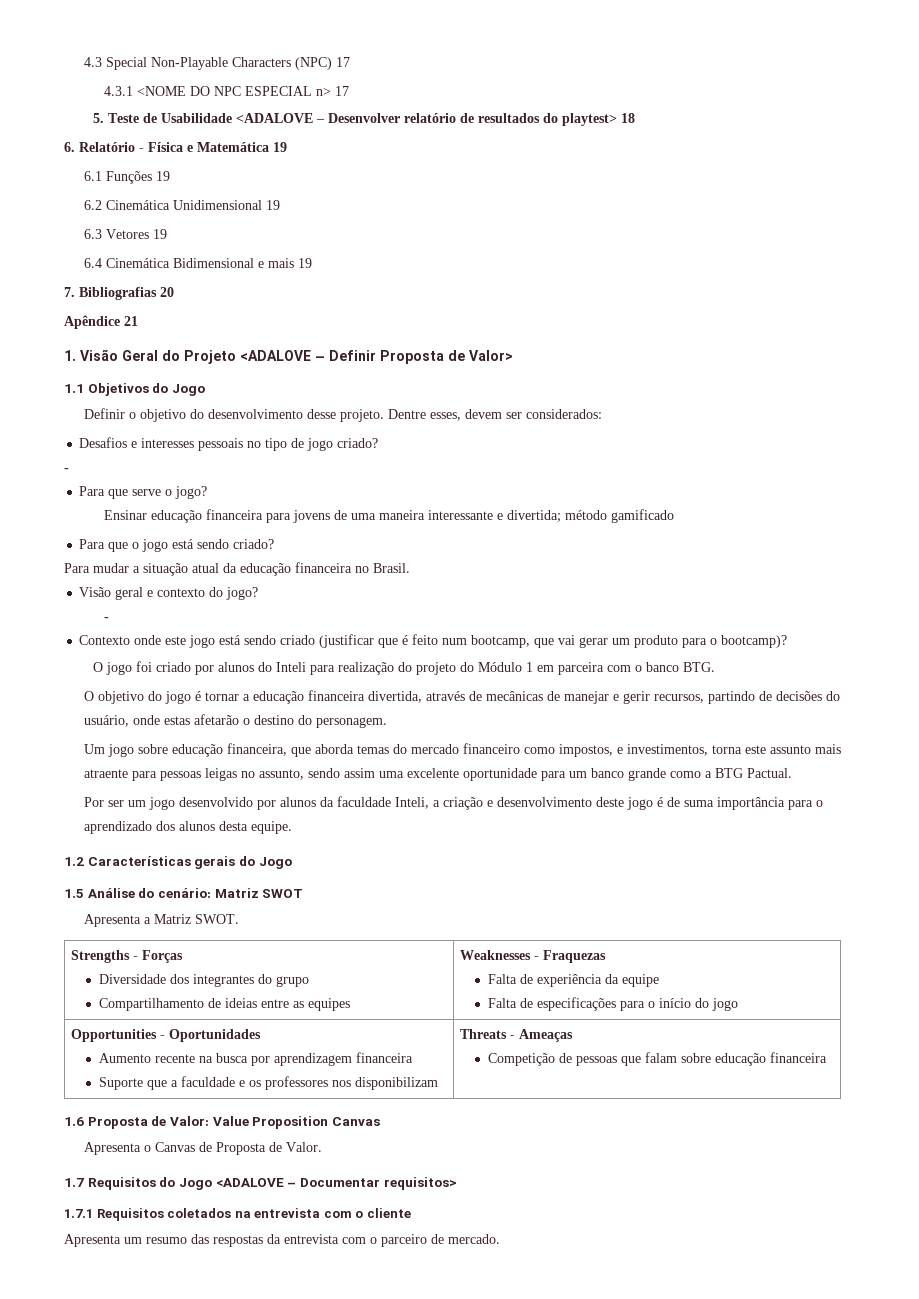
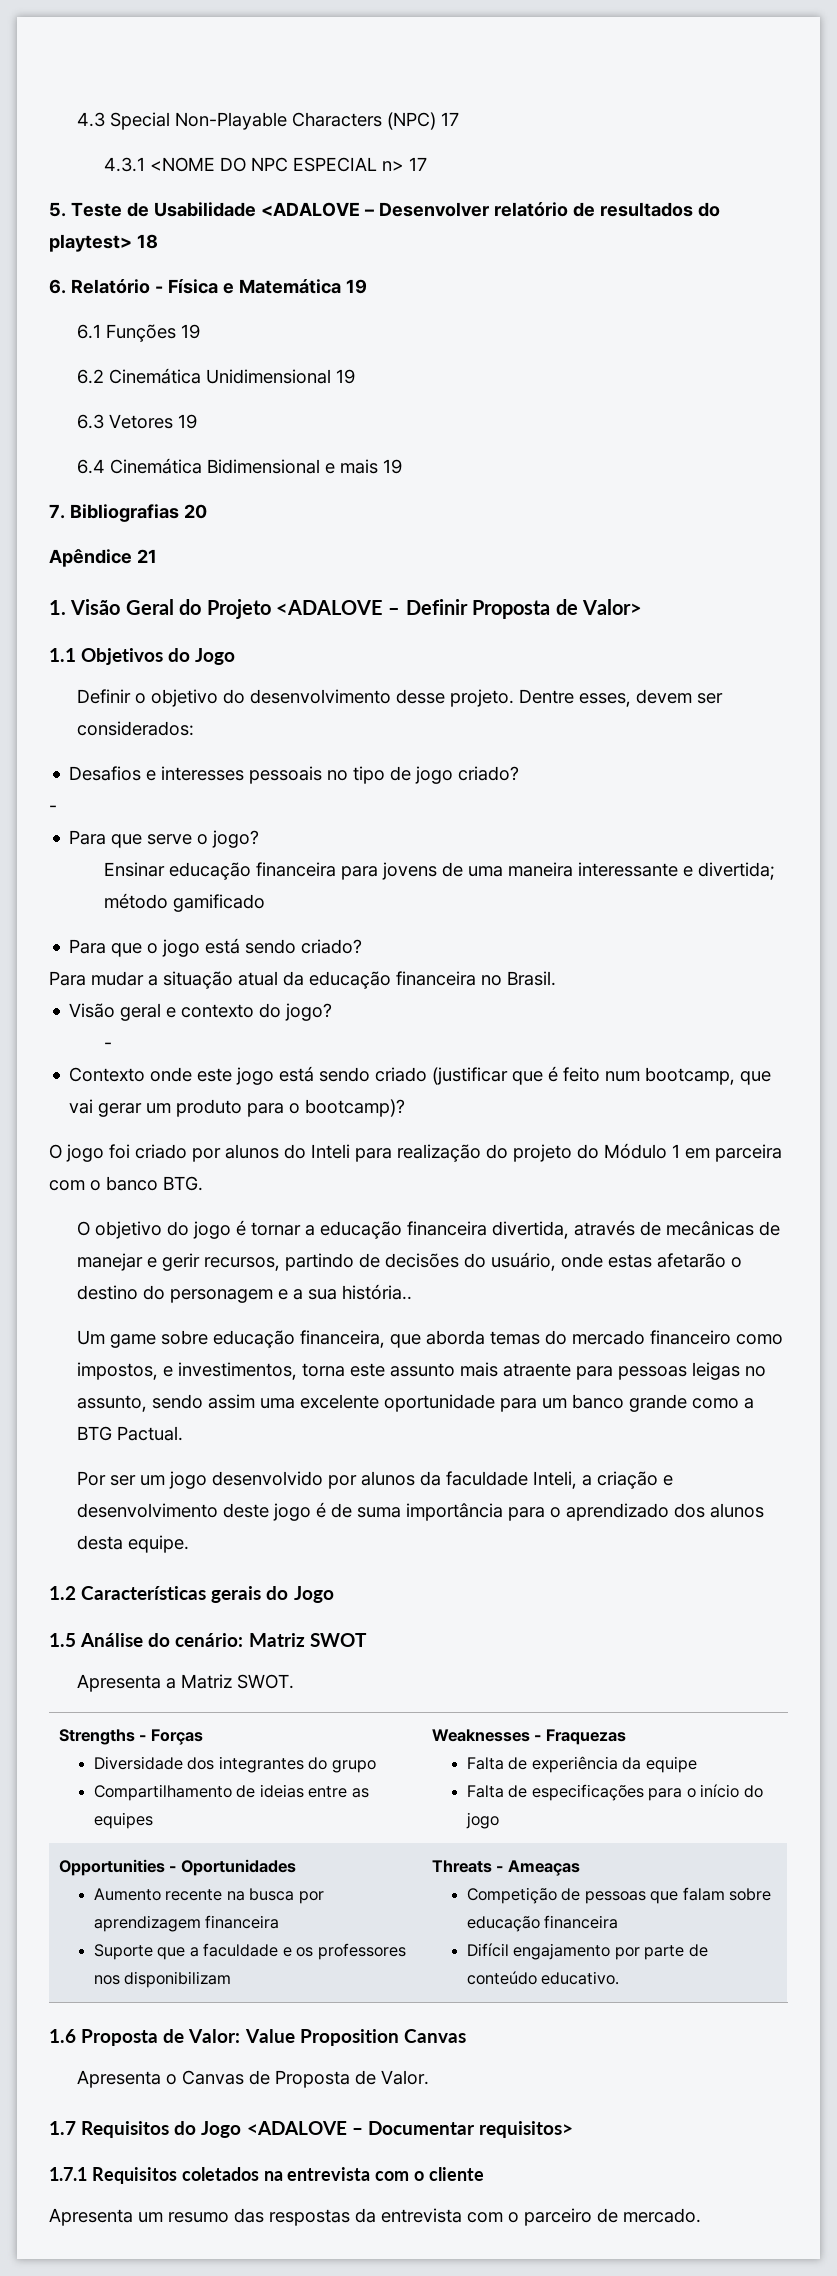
[316,717,388,728] personagem. -> [169,1284,412,1303] personagem e a sua história..
[108,744,135,757] jogo -> [109,1334,156,1348] game
(827, 1057) none -> [466,1943,708,1960] [466,1971,620,1985] // Difícil engajamento por parte de conteúdo educativo.

